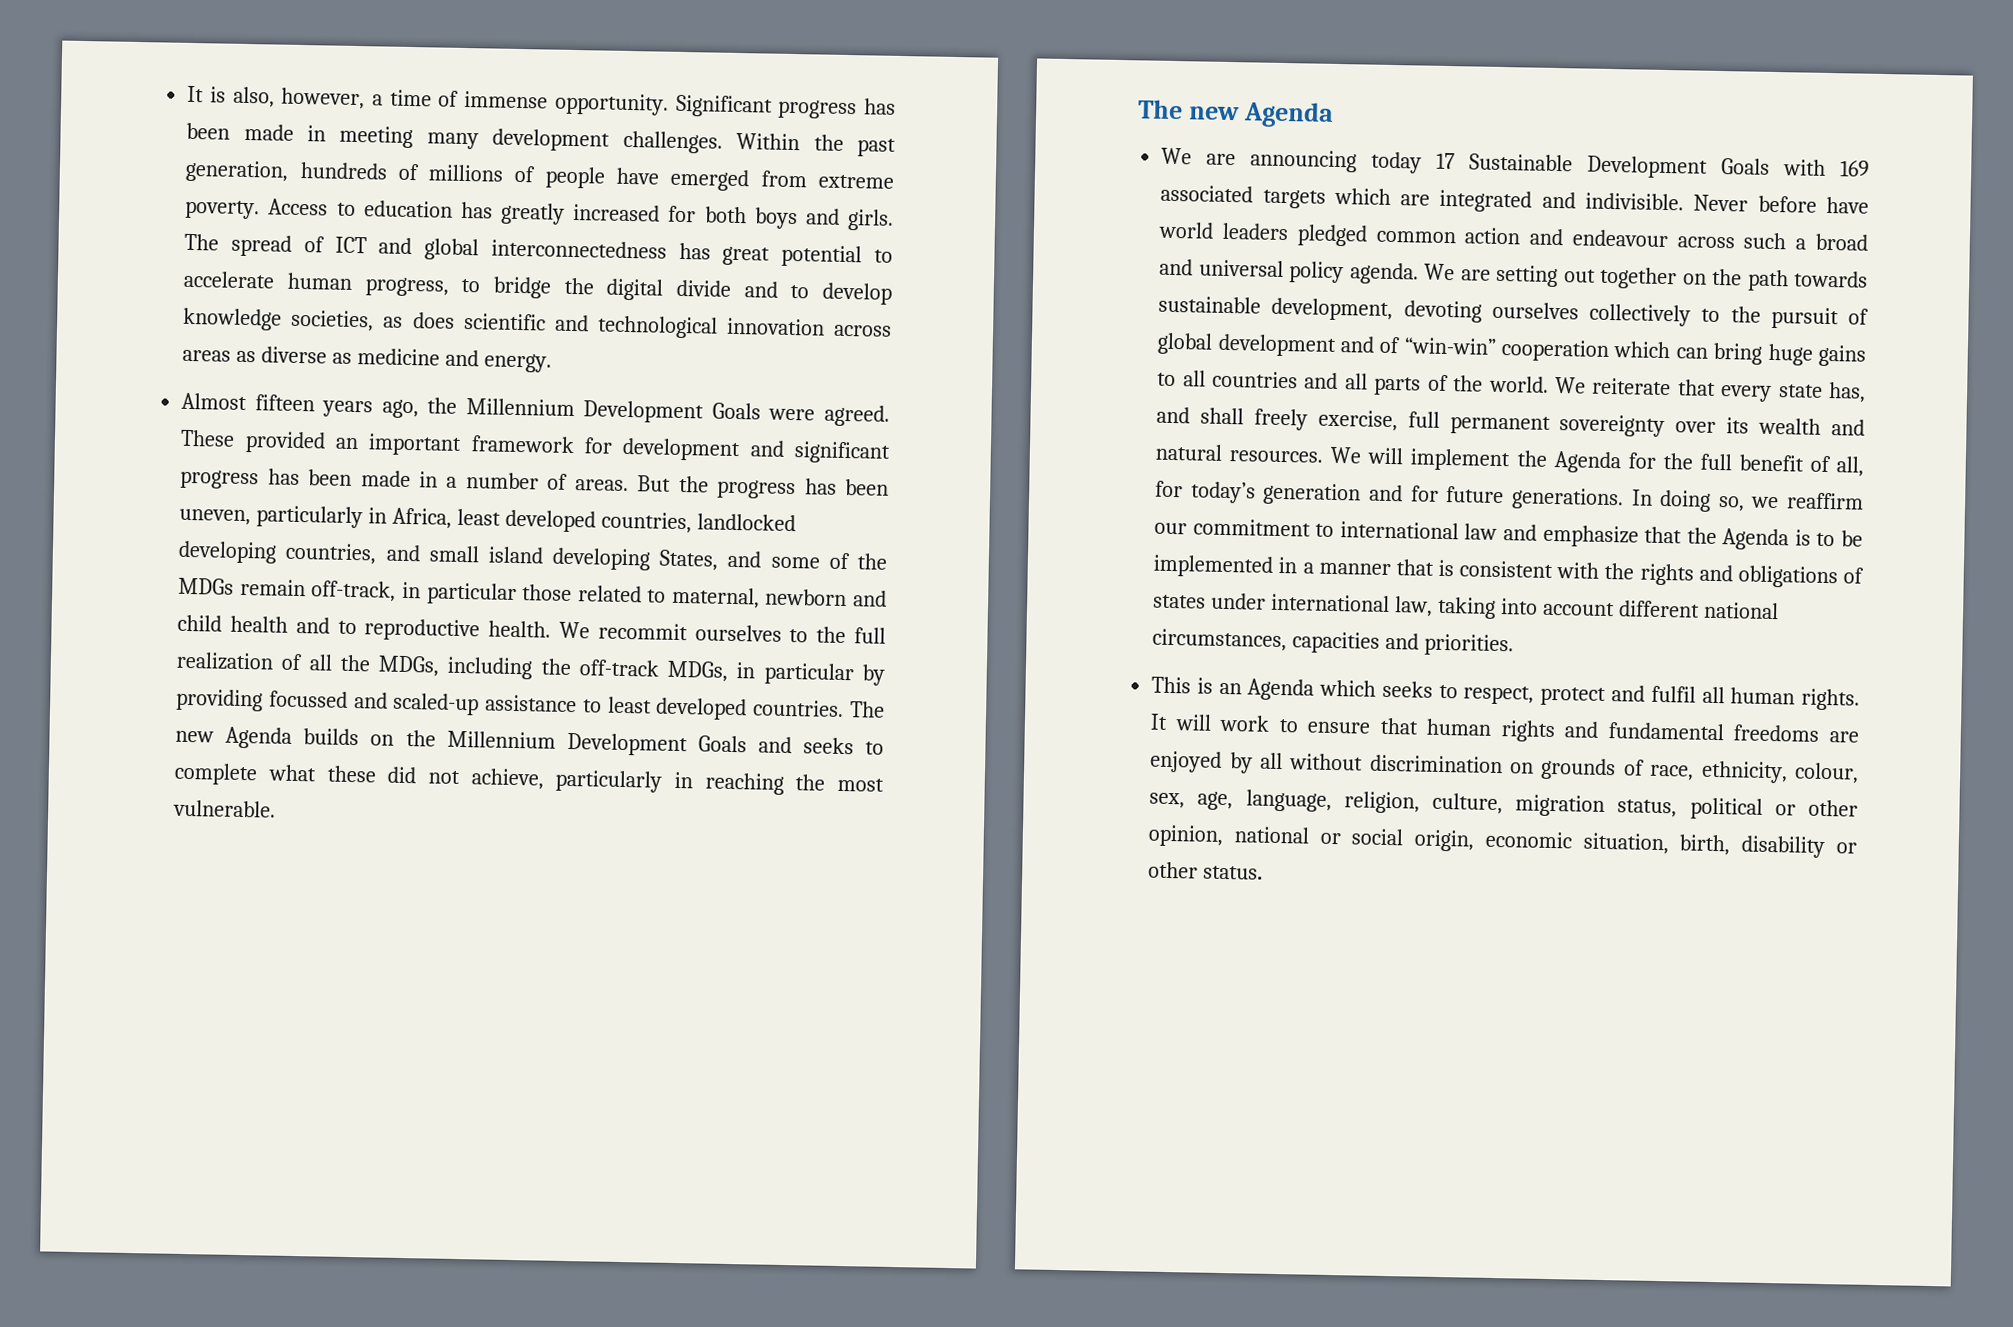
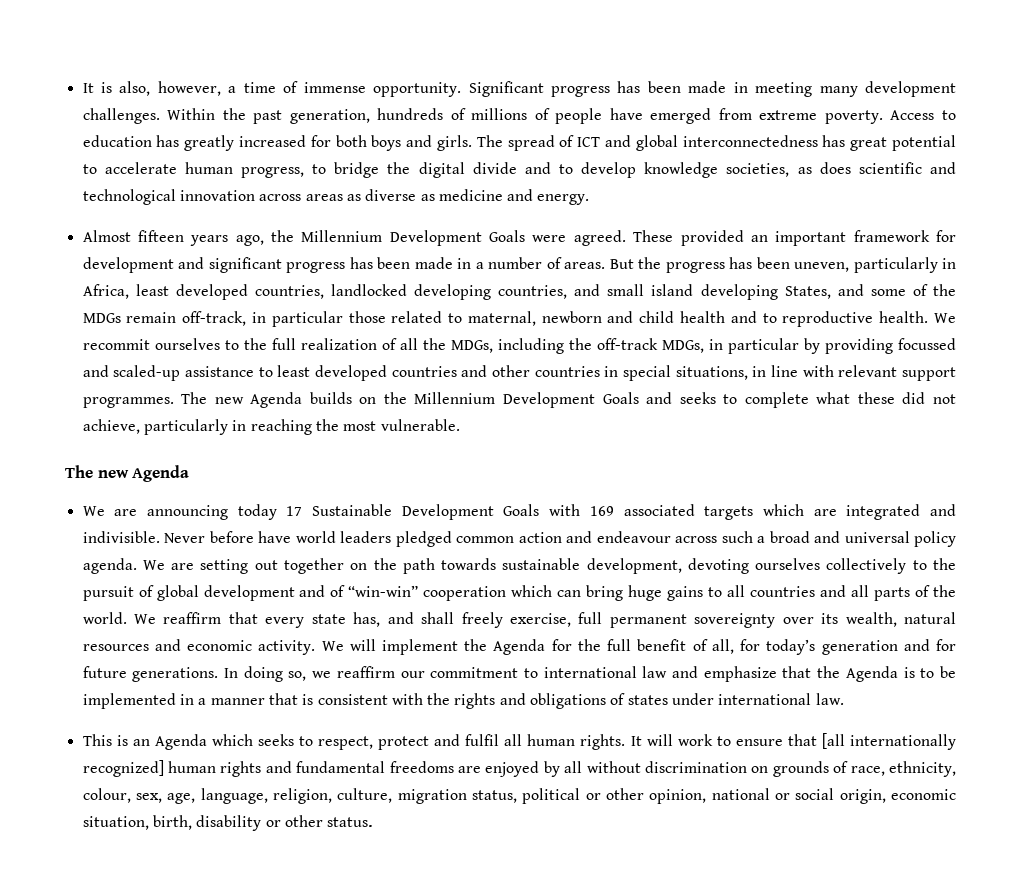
[753,699,845,718] countries. -> [391,365,956,381] [82,397,174,408] countries and other countries in special situations, in line with relevant support programmes.
[1592,377,1672,396] reiterate -> [163,612,222,624] reaffirm
[1758,417,1865,436] [1155,443,1324,463] wealth and natural resources. -> [845,612,957,627] [82,639,316,655] wealth, natural resources and economic activity.
[1394,596,1779,620] [1152,628,1515,657] law, taking into account different national circumstances, capacities and priorities. -> [815,693,844,705] law.
(1419, 726) none -> [821,733,957,750] [82,760,164,777] [all internationally recognized]

